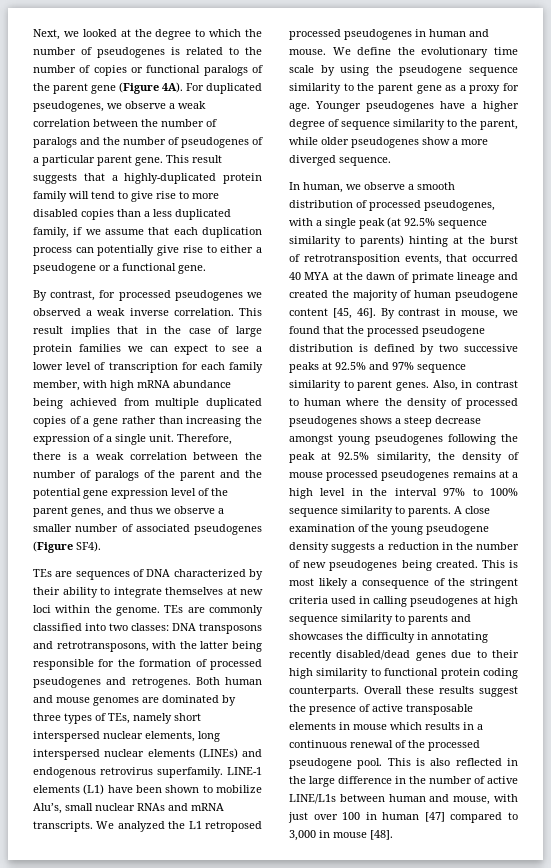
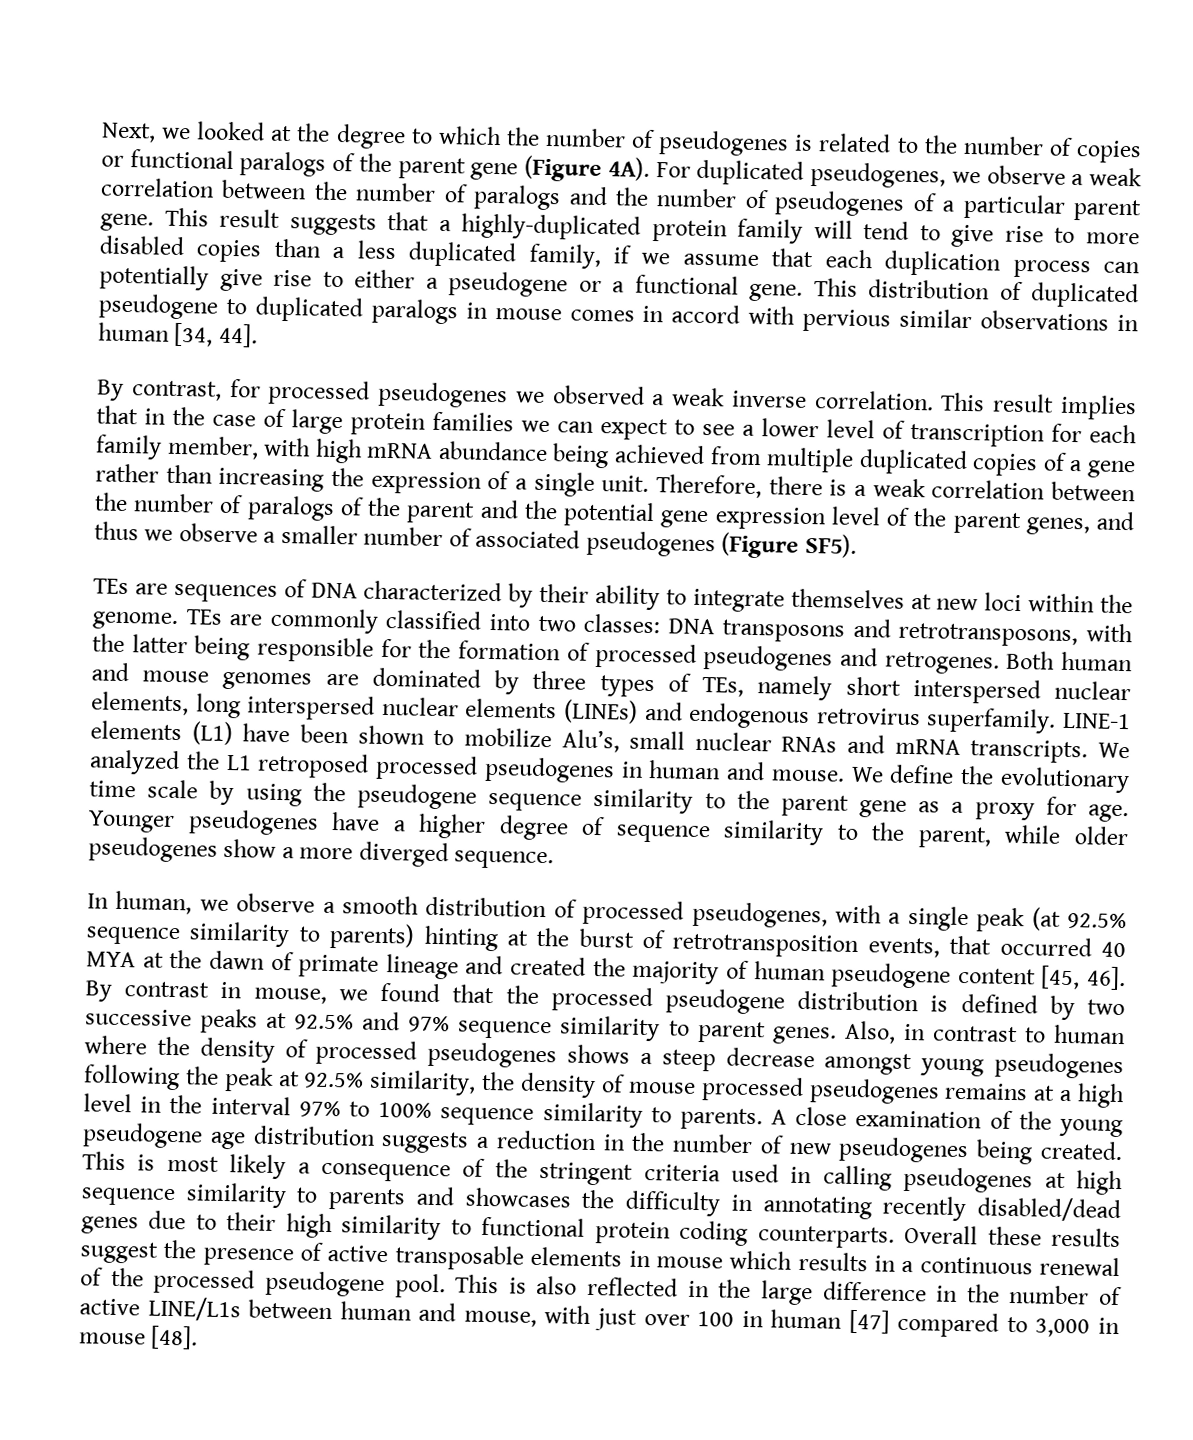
(206, 269) none -> [813,278,1139,309] [98,293,1139,333] [98,322,258,348] This distribution of duplicated pseudogene to duplicated paralogs in mouse comes in accord with pervious similar observations in human [34, 44].
[76,541,101,552] SF4). -> [804,533,857,558] SF5).
[289,542,329,553] density -> [209,1125,376,1150] age distribution

